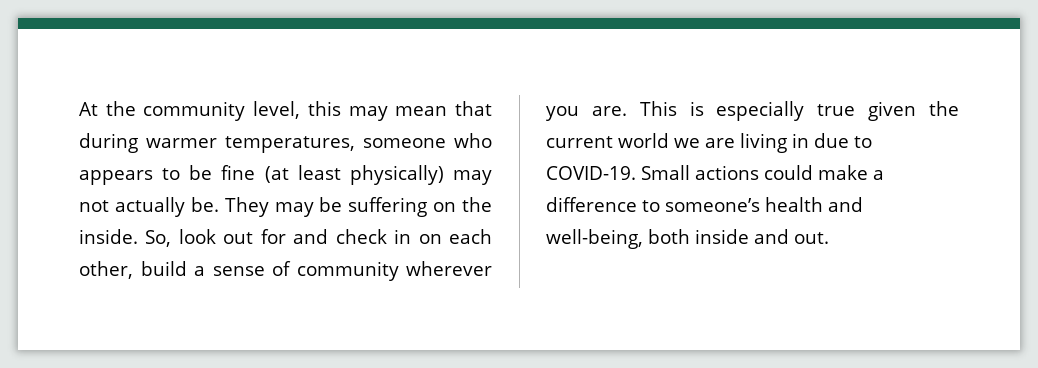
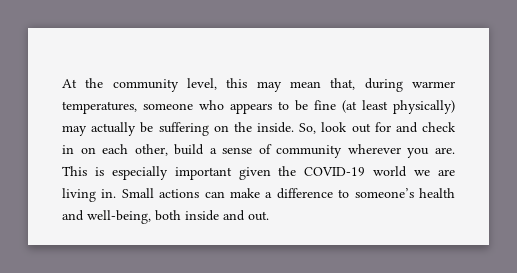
[455,101,493,116] that -> [330,78,356,90] that,
[79,197,314,217] not actually be. They may -> [91,122,137,136] actually
[817,104,856,116] true -> [174,167,232,180] important
[546,136,613,148] current -> [304,167,366,176] COVID-19
[792,133,872,148] [546,166,636,180] in due to COVID-19. -> [101,189,117,198] in.
[764,165,813,180] could -> [204,191,225,198] can

